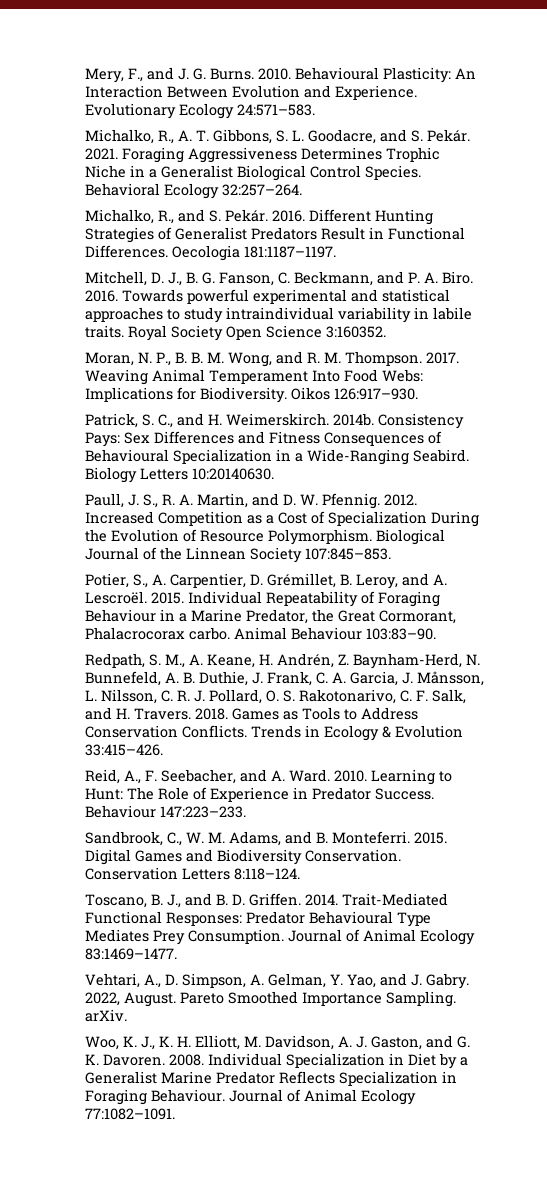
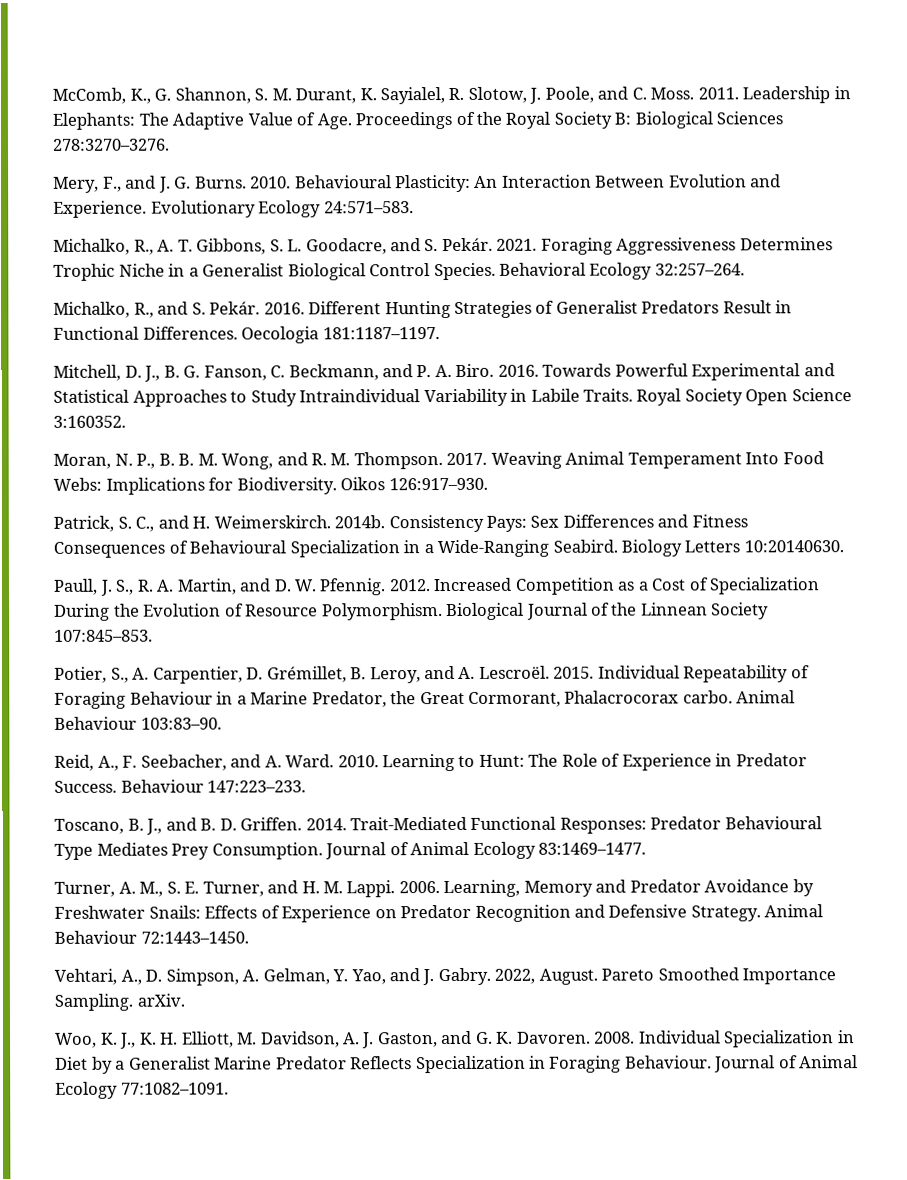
(85, 75) none -> [52,86,851,105] [52,111,784,130] [52,138,171,151] McComb, K., G. Shannon, S. M. Durant, K. Sayialel, R. Slotow, J. Poole, and C. Moss. 2011. Leadership in Elephants: The Adaptive Value of Age. Proceedings of the Royal Society B: Biological Sciences 278:3270–3276. //
[187,289,451,304] [85,307,473,323] [85,325,125,338] powerful experimental and statistical approaches to study intraindividual variability in labile traits. -> [614,363,835,381] [53,388,634,407] Powerful Experimental and Statistical Approaches to Study Intraindividual Variability in Labile Traits.
[85,653,481,669] [85,671,485,686] [85,689,467,704] [85,707,419,720] [85,725,464,741] [85,744,164,756] // Redpath, S. M., A. Keane, H. Andrén, Z. Baynham-Herd, N. Bunnefeld, A. B. Duthie, J. Frank, C. A. Garcia, J. Månsson, L. Nilsson, C. R. J. Pollard, O. S. Rakotonarivo, C. F. Salk, and H. Travers. 2018. Games as Tools to Address Conservation Conflicts. Trends in Ecology & Evolution 33:415–426. -> (222, 723) none
[85,831,448,846] [85,849,402,865] [85,867,301,880] // Sandbrook, C., W. M. Adams, and B. Monteferri. 2015. Digital Games and Biodiversity Conservation. Conservation Letters 8:118–124. -> (307, 786) none
(178, 954) none -> [54,879,814,898] [54,904,824,923] [54,930,249,944] // Turner, A. M., S. E. Turner, and H. M. Lappi. 2006. Learning, Memory and Predator Avoidance by Freshwater Snails: Effects of Experience on Predator Recognition and Defensive Strategy. Animal Behaviour 72:1443–1450.

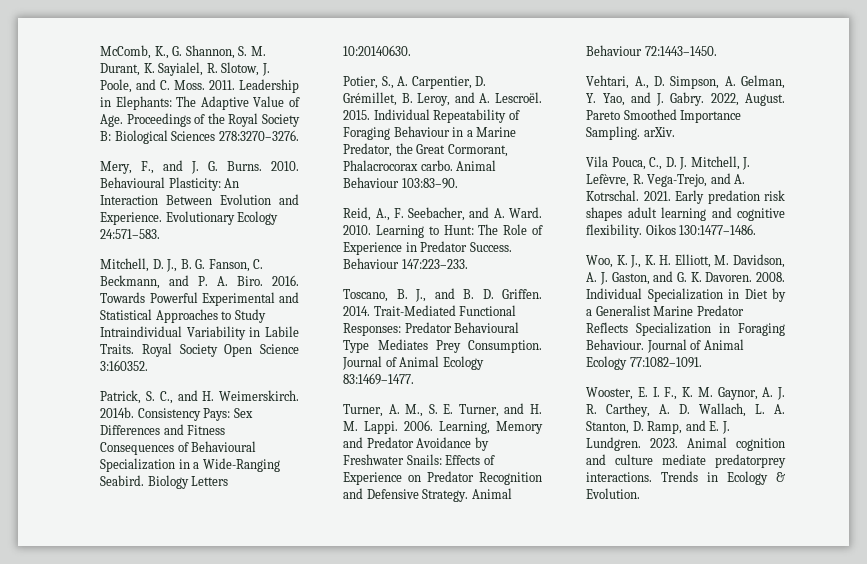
[53,237,833,255] [53,262,745,281] [53,300,793,319] [53,326,440,344] // Michalko, R., A. T. Gibbons, S. L. Goodacre, and S. Pekár. 2021. Foraging Aggressiveness Determines Trophic Niche in a Generalist Biological Control Species. Behavioral Ecology 32:257–264. // Michalko, R., and S. Pekár. 2016. Different Hunting Strategies of Generalist Predators Result in Functional Differences. Oecologia 181:1187–1197. -> (161, 234) none
[53,451,824,470] [53,477,488,495] // Moran, N. P., B. B. M. Wong, and R. M. Thompson. 2017. Weaving Animal Temperament Into Food Webs: Implications for Biodiversity. Oikos 126:917–930. -> (149, 365) none
[53,577,821,596] [54,602,770,621] [54,629,154,642] // Paull, J. S., R. A. Martin, and D. W. Pfennig. 2012. Increased Competition as a Cost of Specialization During the Evolution of Resource Polymorphism. Biological Journal of the Linnean Society 107:845–853. -> (412, 50) none
(185, 1000) none -> [586,156,751,170] [586,173,746,187] [586,190,785,204] [586,207,785,221] [586,224,757,238] // Vila Pouca, C., D. J. Mitchell, J. Lefèvre, R. Vega-Trejo, and A. Kotrschal. 2021. Early predation risk shapes adult learning and cognitive flexibility. Oikos 130:1477–1486.
(229, 1088) none -> [586,387,785,400] [586,403,785,417] [586,420,730,434] [586,437,785,451] [586,454,786,468] [586,471,785,485] [586,488,641,499] // Wooster, E. I. F., K. M. Gaynor, A. J. R. Carthey, A. D. Wallach, L. A. Stanton, D. Ramp, and E. J. Lundgren. 2023. Animal cognition and culture mediate predatorprey interactions. Trends in Ecology & Evolution.

